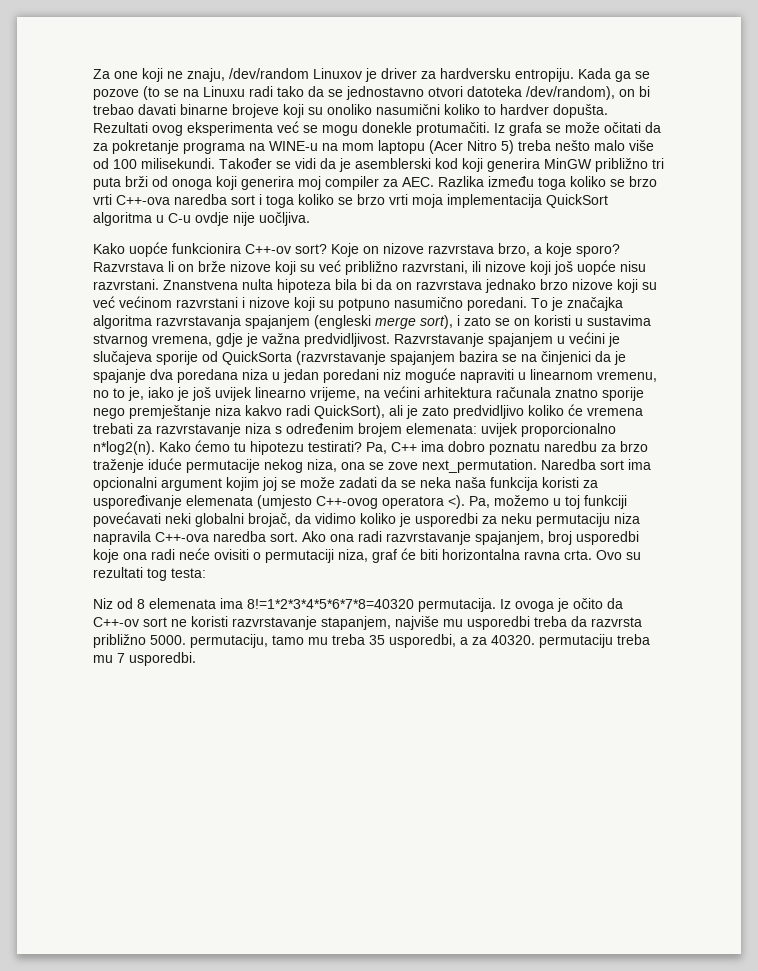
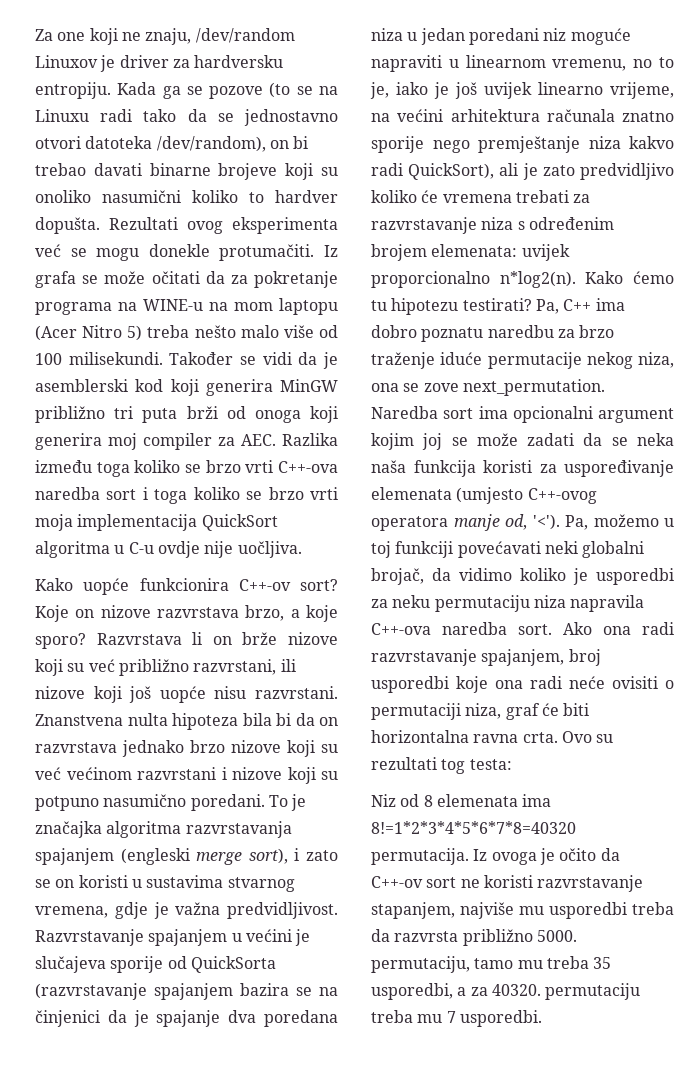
[448,495,465,509] <). -> [453,514,560,531] manje od, '<').

